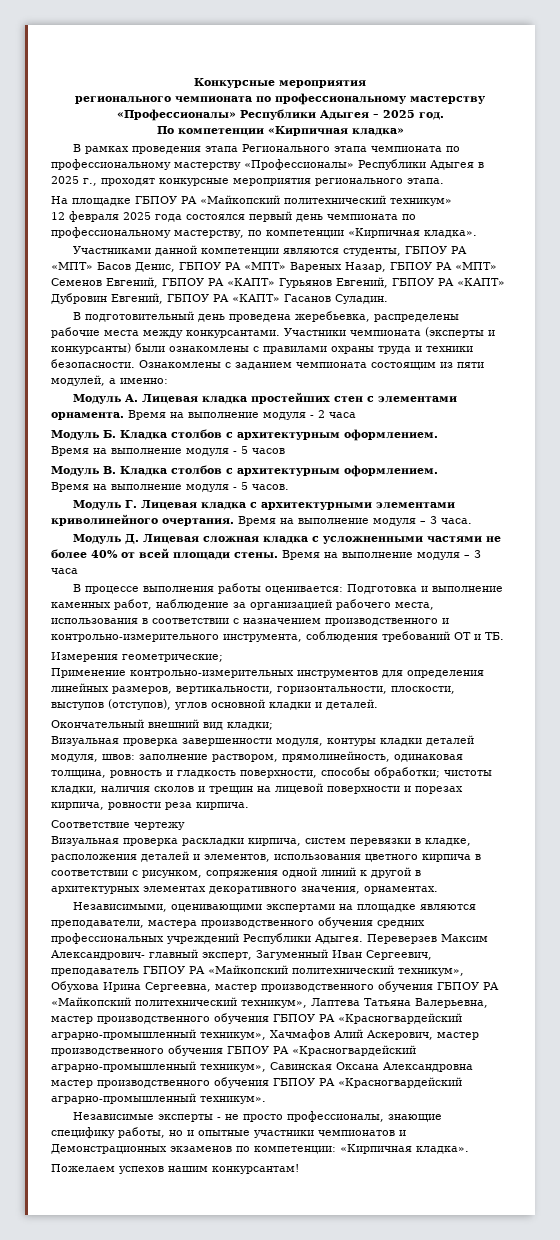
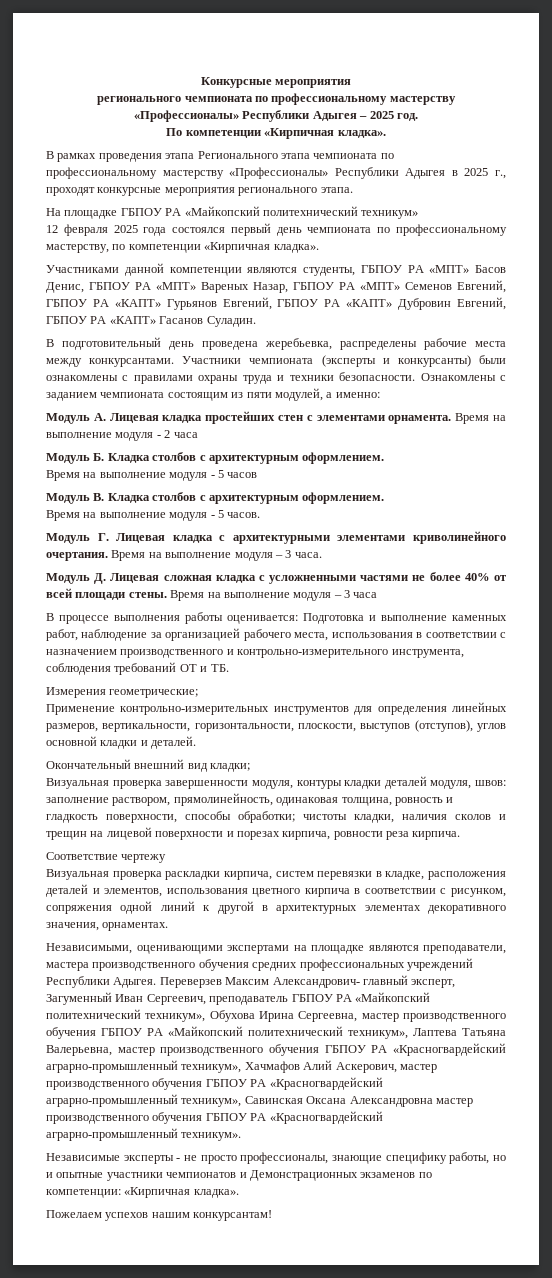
[351,128,404,136] кладка» -> [337,130,386,138] кладка».

